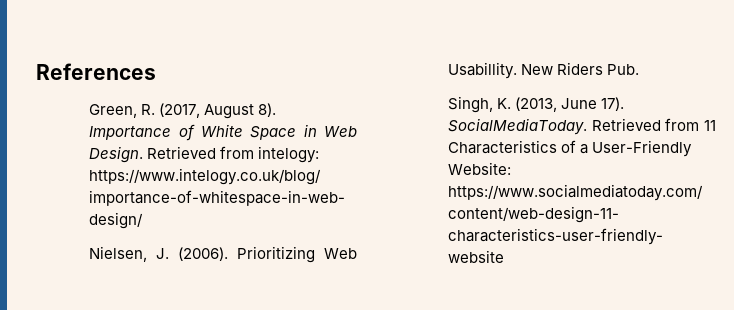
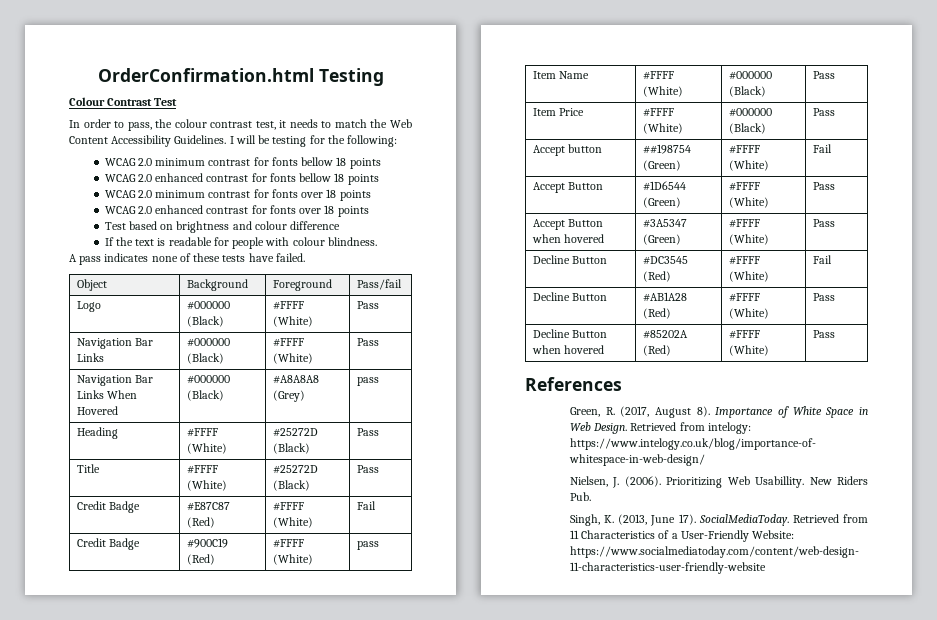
(36, 71) none -> [97,68,384,86] [69,97,178,106] [69,119,413,131] [69,135,398,147] [104,157,381,169] [104,173,379,185] [104,189,371,201] [104,205,369,217] [104,221,341,233] [104,237,377,249] [69,253,305,265] [77,279,108,291] [187,279,249,291] [273,279,333,291] [357,279,403,290] [77,301,102,312] [187,301,231,310] [187,316,225,327] [273,301,305,310] [273,316,314,327] [357,301,380,309] [77,338,154,349] [77,353,105,362] [187,338,231,347] [187,353,225,364] [273,338,305,347] [273,353,314,364] [357,338,380,346] [77,375,154,386] [77,390,138,399] [77,406,119,415] [187,375,231,384] [187,390,225,401] [273,375,320,384] [273,390,306,402] [357,377,380,386] [77,427,119,439] [187,428,219,437] [187,443,228,454] [273,428,319,437] [273,443,311,454] [357,428,380,436] [77,464,101,473] [187,465,219,474] [187,480,228,491] [273,465,319,474] [273,480,311,491] [357,465,380,473] [77,501,141,513] [187,502,231,511] [187,517,216,528] [273,502,305,511] [273,517,314,528] [357,501,377,510] [77,538,141,550] [187,538,229,548] [187,554,216,565] [273,539,305,548] [273,554,314,565] [357,541,380,550] [533,71,590,79] [643,71,675,80] [643,86,684,97] [729,71,773,80] [729,86,767,97] [813,71,836,79] [533,108,585,116] [643,108,675,117] [643,123,684,134] [729,108,773,117] [729,123,767,134] [813,108,836,116] [533,144,603,156] [643,144,692,154] [643,160,682,171] [729,145,761,154] [729,160,770,171] [813,144,833,153] [533,182,604,193] [643,181,687,191] [643,197,682,208] [729,182,761,191] [729,197,770,208] [813,182,836,190] [533,219,604,230] [532,234,605,243] [643,219,688,228] [643,234,682,245] [729,219,761,228] [729,234,770,245] [813,219,836,227] [533,255,608,264] [643,256,689,265] [643,271,672,282] [729,256,761,265] [729,271,770,282] [813,255,833,264] [533,292,608,301] [643,292,688,302] [643,308,672,319] [729,293,761,302] [729,308,770,319] [813,293,836,301] [533,329,608,338] [532,345,605,354] [643,330,689,339] [643,345,672,356] [729,330,761,339] [729,345,770,356] [813,330,836,338] OrderConfirmation.html Testing // Colour Contrast Test // In order to pass, the colour contrast test, it needs to match the Web Content Accessibility Guidelines. I will be testing for the following: // WCAG 2.0 minimum contrast for fonts bellow 18 points // WCAG 2.0 enhanced contrast for fonts bellow 18 points // WCAG 2.0 minimum contrast for fonts over 18 points // WCAG 2.0 enhanced contrast for fonts over 18 points // Test based on brightness and colour difference // If the text is readable for people with colour blindness. // A pass indicates none of these tests have failed. // Object | Background | Foreground | Pass/fail // Logo | #000000 (Black) | #FFFF (White) | Pass // Navigation Bar Links | #000000 (Black) | #FFFF (White) | Pass // Navigation Bar Links When Hovered | #000000 (Black) | #A8A8A8 (Grey) | pass // Heading | #FFFF (White) | #25272D (Black) | Pass // Title | #FFFF (White) | #25272D (Black) | Pass // Credit Badge | #E87C87 (Red) | #FFFF (White) | Fail // Credit Badge | #900C19 (Red) | #FFFF (White) | pass // Item Name | #FFFF (White) | #000000 (Black) | Pass // Item Price | #FFFF (White) | #000000 (Black) | Pass // Accept button | ##198754 (Green) | #FFFF (White) | Fail // Accept Button | #1D6544 (Green) | #FFFF (White) | Pass // Accept Button when hovered | #3A5347 (Green) | #FFFF (White) | Pass // Decline Button | #DC3545 (Red) | #FFFF (White) | Fail // Decline Button | #AB1A28 (Red) | #FFFF (White) | Pass // Decline Button when hovered | #85202A (Red) | #FFFF (White) | Pass //

